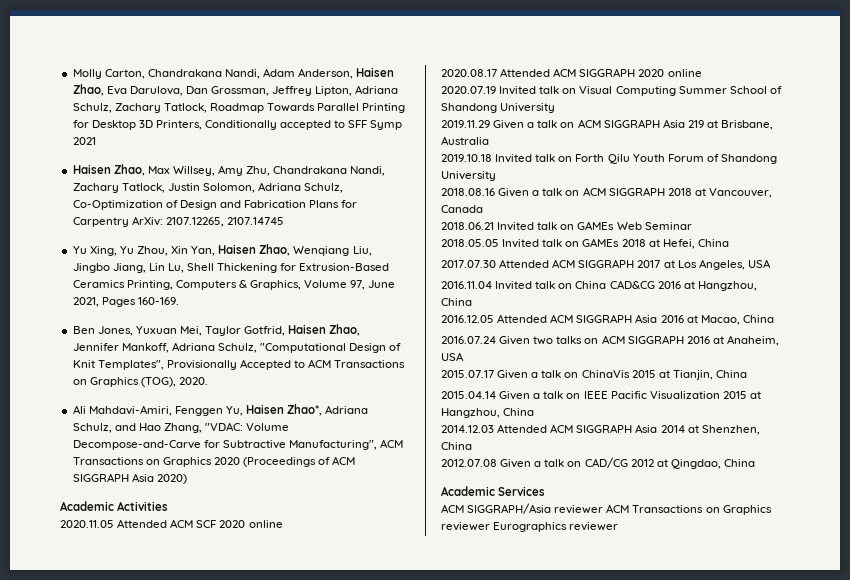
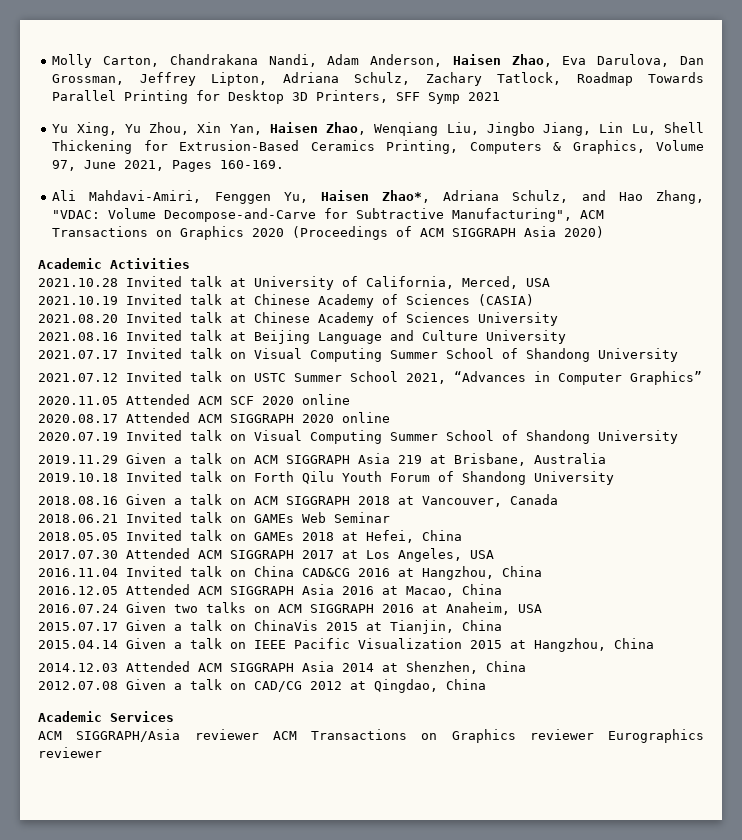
[205,120,346,130] Conditionally accepted to -> (389, 96) none
[72,164,386,176] [72,182,344,193] [72,200,358,210] [72,216,284,227] // Haisen Zhao, Max Willsey, Amy Zhu, Chandrakana Nandi, Zachary Tatlock, Justin Solomon, Adriana Schulz, Co-Optimization of Design and Fabrication Plans for Carpentry ArXiv: 2107.12265, 2107.14745 -> (501, 96) none
[72,324,361,336] [72,342,402,353] [72,359,406,370] [72,377,208,387] // Ben Jones, Yuxuan Mei, Taylor Gotfrid, Haisen Zhao, Jennifer Mankoff, Adriana Schulz, "Computational Design of Knit Templates", Provisionally Accepted to ACM Transactions on Graphics (TOG), 2020. -> (285, 164) none
(169, 506) none -> [38,276,550,290] [38,294,534,308] [38,312,558,326] [38,330,566,344] [38,348,678,362] [38,371,702,385] // 2021.10.28 Invited talk at University of California, Merced, USA // 2021.10.19 Invited talk at Chinese Academy of Sciences (CASIA) // 2021.08.20 Invited talk at Chinese Academy of Sciences University // 2021.08.16 Invited talk at Beijing Language and Culture University // 2021.07.17 Invited talk on Visual Computing Summer School of Shandong University // 2021.07.12 Invited talk on USTC Summer School 2021, “Advances in Computer Graphics”

